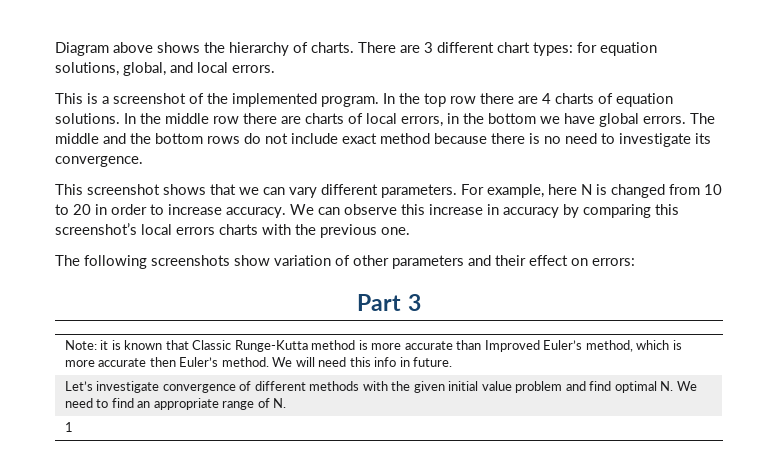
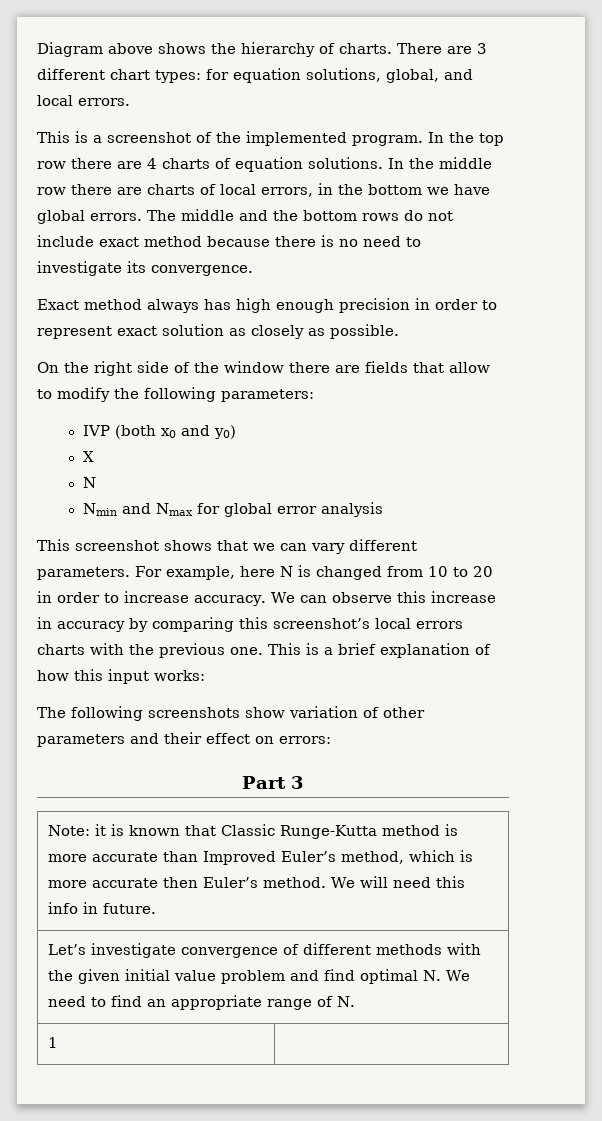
(143, 161) none -> [37,298,497,313] [37,324,399,339] [37,361,490,376] [37,387,314,402] [82,425,236,439] [82,451,94,462] [82,477,96,488] [82,502,383,517] // Exact method always has high enough precision in order to represent exact solution as closely as possible. // On the right side of the window there are fields that allow to modify the following parameters: // IVP (both x0 and y0) // X // N // Nmin and Nmax for global error analysis
(410, 231) none -> [268,643,491,658] [37,669,205,684] This is a brief explanation of how this input works:

